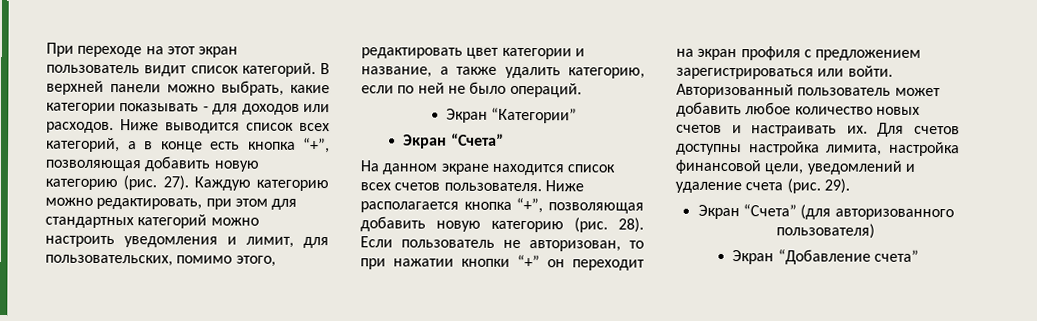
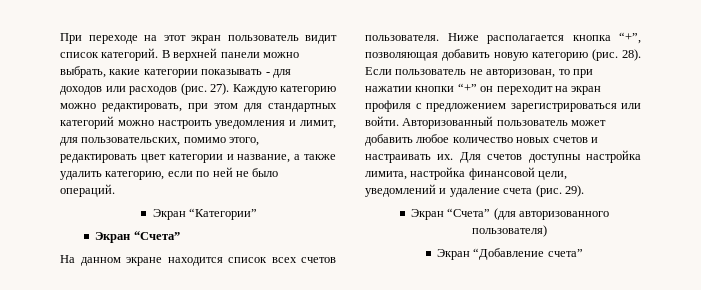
[46,119,330,134] [46,137,330,154] [45,156,259,172] [45,178,118,191] расходов. Ниже выводится список всех категорий, а в конце есть кнопка “+”, позволяющая добавить новую категорию -> [129,86,177,95] расходов

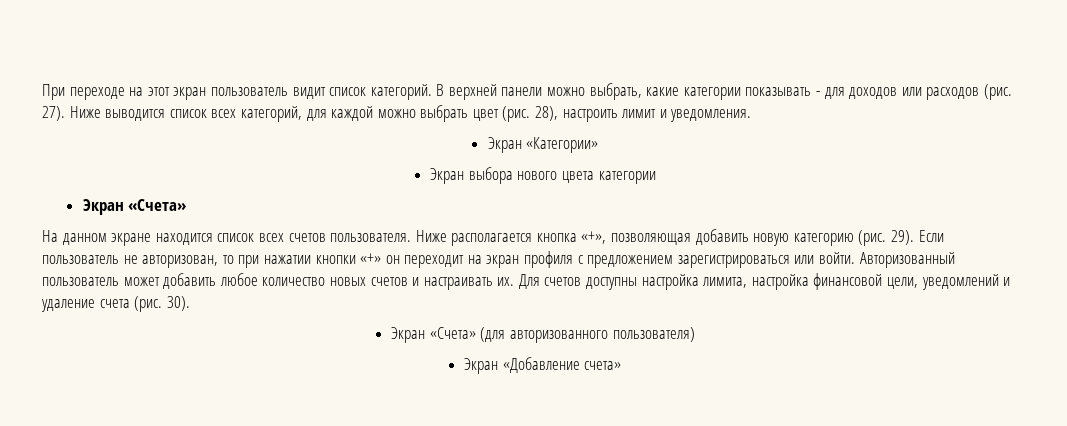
[232,84,336,95] [60,103,337,112] [60,116,336,129] [60,137,260,146] [60,154,336,163] [60,167,279,180] [60,184,115,197] [152,208,258,220] [95,231,180,243] Каждую категорию можно редактировать, при этом для стандартных категорий можно настроить уведомления и лимит, для пользовательских, помимо этого, редактировать цвет категории и название, а также удалить категорию, если по ней не было операций. // Экран “Категории” // Экран “Счета” -> [69,105,752,122] [487,137,599,153] [430,167,656,184] [82,199,187,215] Ниже выводится список всех категорий, для каждой можно выбрать цвет (рис. 28), настроить лимит и уведомления. // Экран «Категории» // Экран выбора нового цвета категории // Экран «Счета»
[619,32,641,44] “+”, -> [581,231,607,244] «+»,
[622,49,641,61] 28). -> [891,230,915,245] 29).
[457,83,477,92] “+” -> [360,253,382,264] «+»
[564,185,584,197] [410,208,491,220] 29). // Экран “Счета” -> [166,296,190,311] [391,327,476,343] 30). // Экран «Счета»
[473,248,583,260] “Добавление счета” -> [502,357,622,373] «Добавление счета»

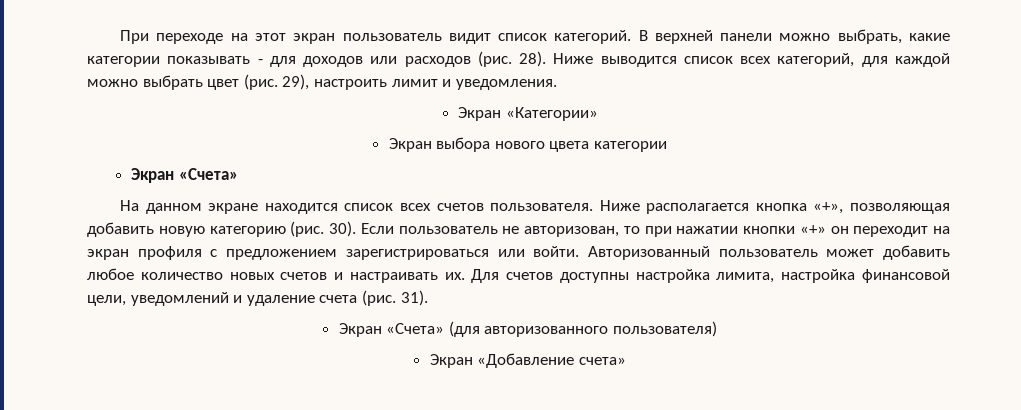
[42,106,65,121] 27). -> [519,51,547,67] 28).
[535,106,559,121] 28), -> [282,74,310,90] 29),
[891,230,915,245] 29). -> [329,221,356,237] 30).
[166,296,190,311] 30). -> [400,290,428,306] 31).

